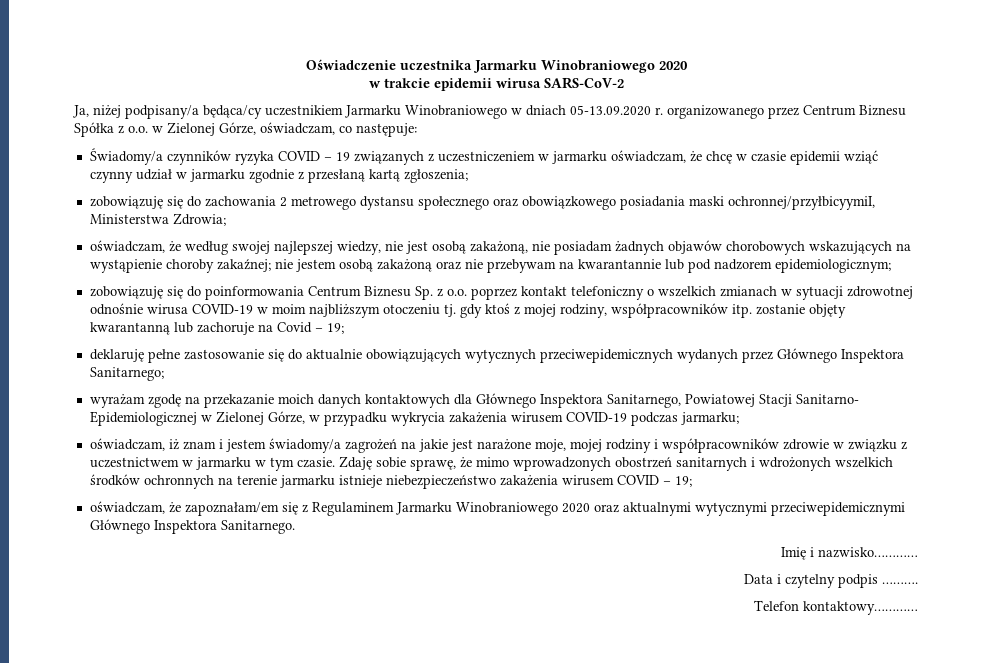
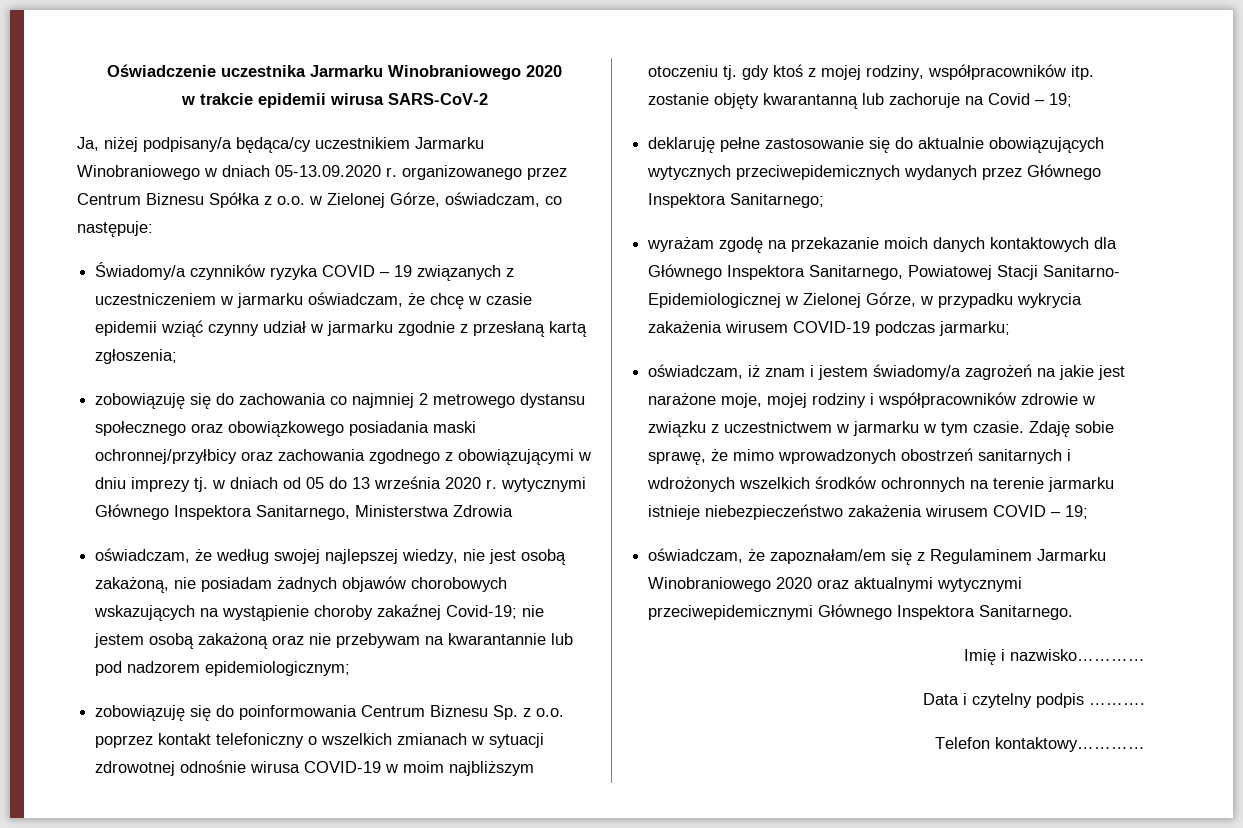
(276, 201) none -> [330,393,415,408] co najmniej
[727,196,875,210] [89,213,226,226] ochronnej/przyłbicyymiI, Ministerstwa Zdrowia; -> [95,449,592,465] [95,476,587,492] [95,504,514,520] ochronnej/przyłbicy oraz zachowania zgodnego z obowiązującymi w dniu imprezy tj. w dniach od 05 do 13 września 2020 r. wytycznymi Głównego Inspektora Sanitarnego, Ministerstwa Zdrowia
[216,259,271,272] zakaźnej; -> [377,604,518,620] zakaźnej Covid-19;

